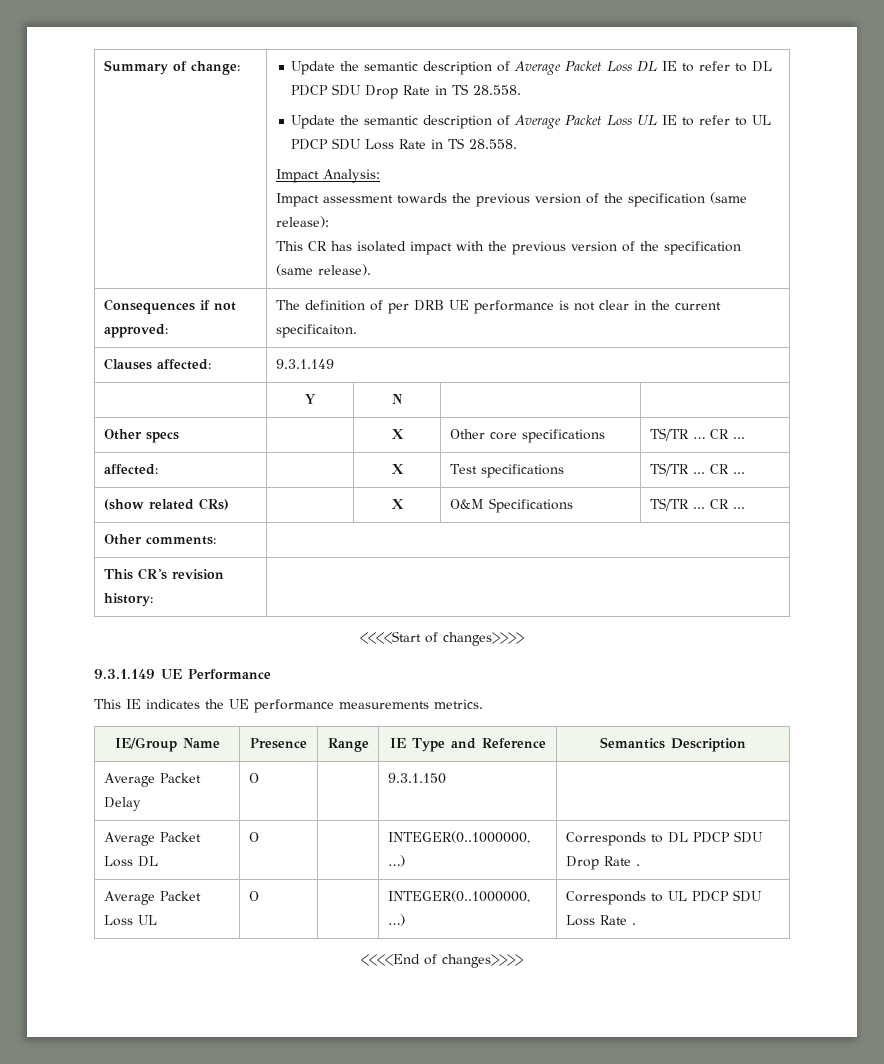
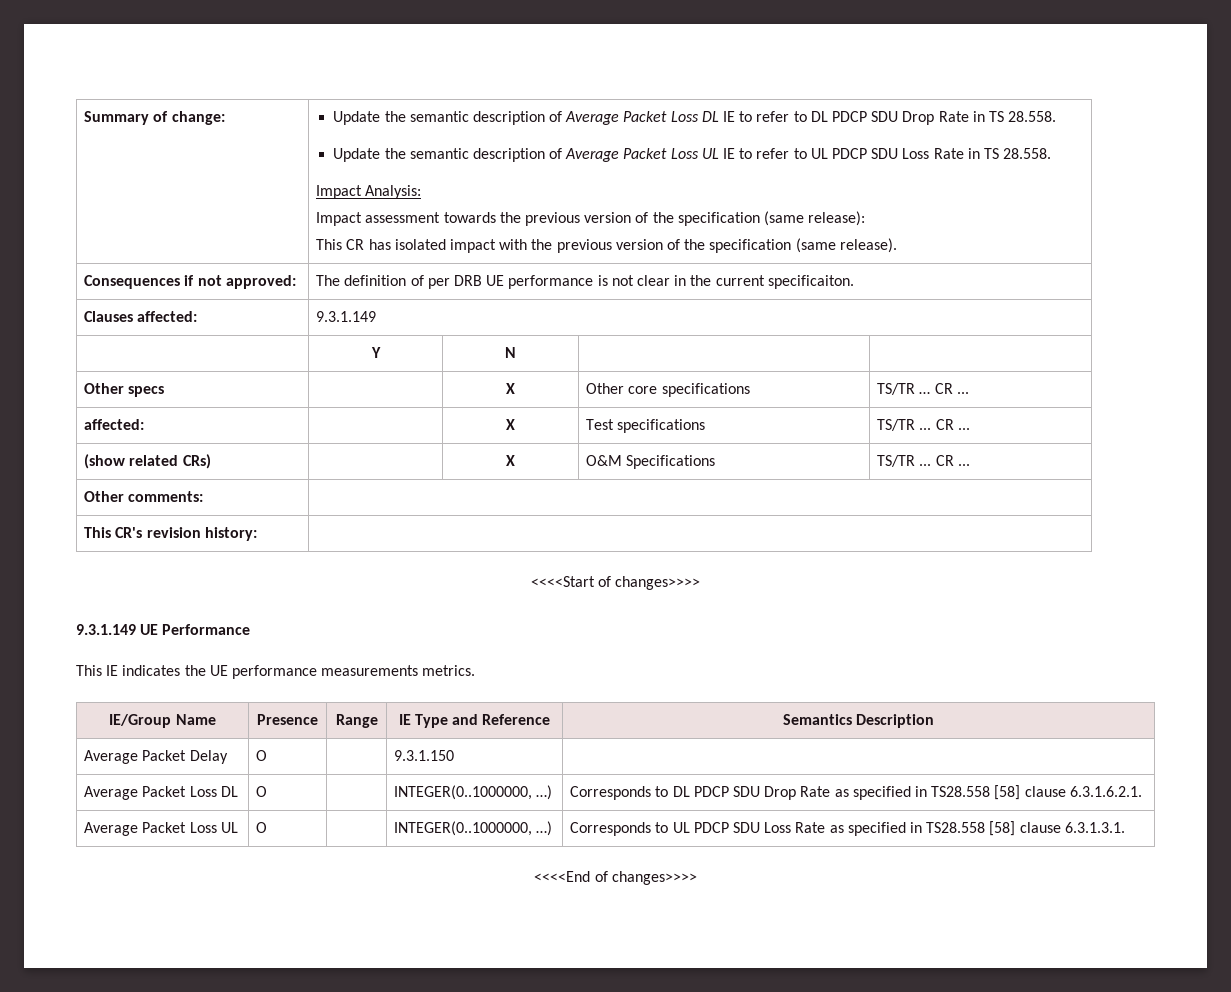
[635,864,640,866] . -> [834,785,1142,800] as specified in TS28.558 [58] clause 6.3.1.6.2.1.
[631,923,636,925] . -> [829,821,1125,836] as specified in TS28.558 [58] clause 6.3.1.3.1.

